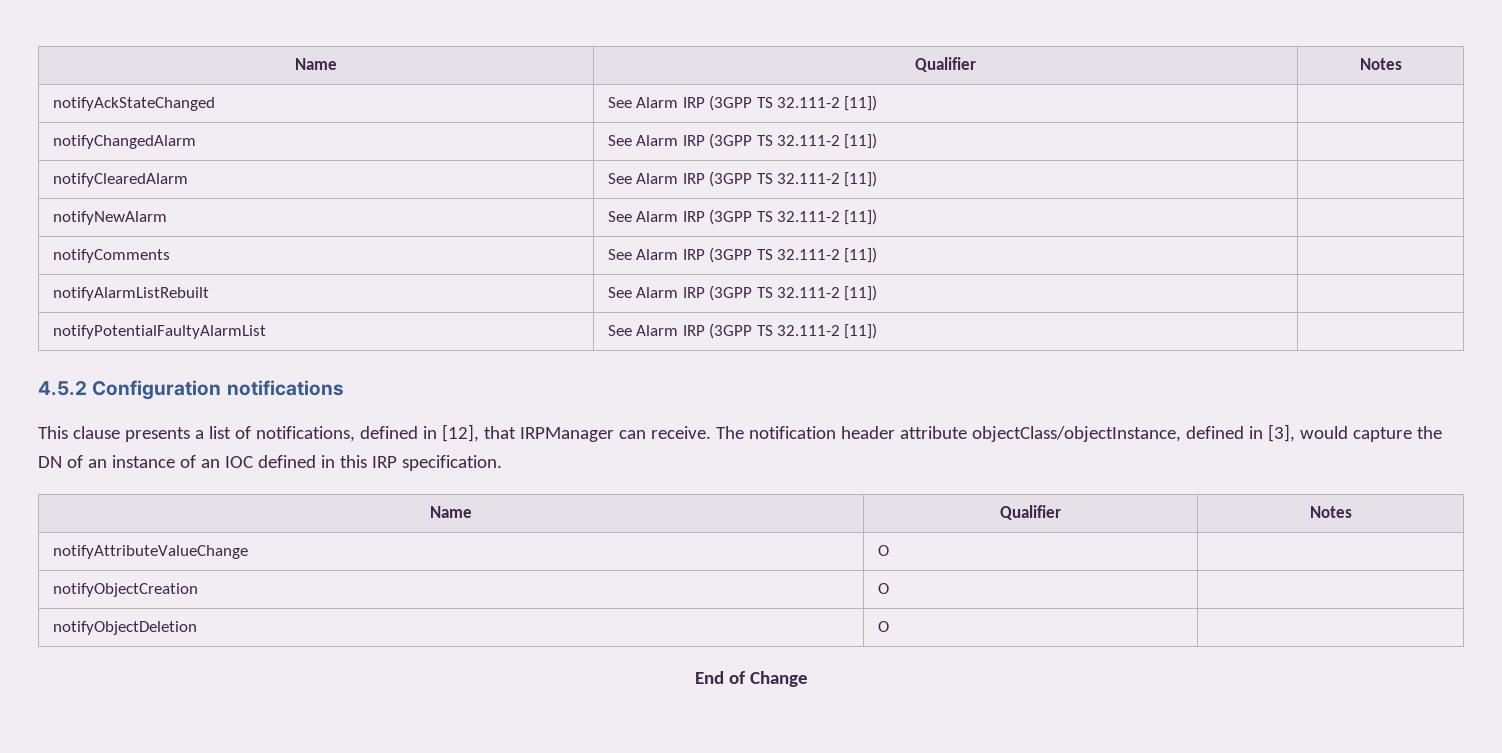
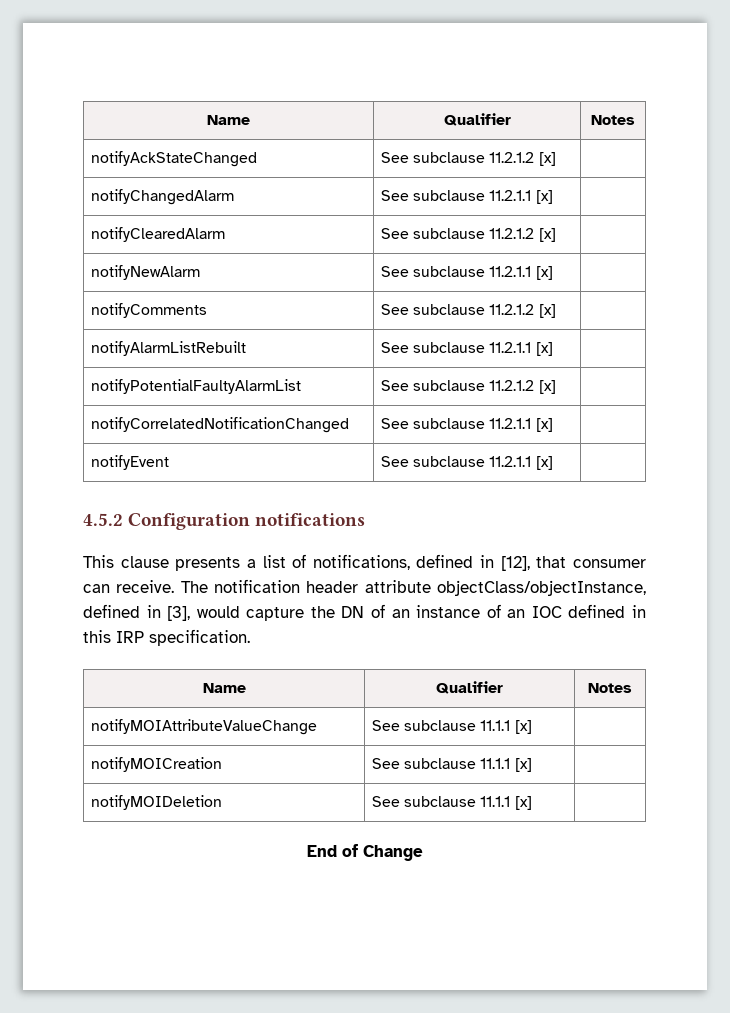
[636,95,878,111] [52,135,196,149] [607,133,878,149] [52,173,188,187] [607,171,878,187] [52,211,167,225] [607,209,878,225] [52,249,170,263] [607,247,878,263] [52,287,209,301] [607,285,878,301] [52,325,266,339] [607,323,878,339] Alarm IRP (3GPP TS 32.111-2 [11]) | // notifyChangedAlarm | See Alarm IRP (3GPP TS 32.111-2 [11]) | // notifyClearedAlarm | See Alarm IRP (3GPP TS 32.111-2 [11]) | // notifyNewAlarm | See Alarm IRP (3GPP TS 32.111-2 [11]) | // notifyComments | See Alarm IRP (3GPP TS 32.111-2 [11]) | // notifyAlarmListRebuilt | See Alarm IRP (3GPP TS 32.111-2 [11]) | // notifyPotentialFaultyAlarmList | See Alarm IRP (3GPP TS 32.111-2 [11]) -> [413,152,556,166] [91,189,235,205] [381,190,553,204] [91,227,226,242] [381,228,556,242] [91,265,201,280] [381,266,553,280] [91,303,208,318] [381,304,556,318] [91,341,247,356] [381,342,553,356] [91,379,302,394] [381,380,556,394] [91,417,350,433] [381,418,553,432] [91,455,170,470] [381,456,553,470] subclause 11.2.1.2 [x] | // notifyChangedAlarm | See subclause 11.2.1.1 [x] | // notifyClearedAlarm | See subclause 11.2.1.2 [x] | // notifyNewAlarm | See subclause 11.2.1.1 [x] | // notifyComments | See subclause 11.2.1.2 [x] | // notifyAlarmListRebuilt | See subclause 11.2.1.1 [x] | // notifyPotentialFaultyAlarmList | See subclause 11.2.1.2 [x] | // notifyCorrelatedNotificationChanged | See subclause 11.2.1.1 [x] | // notifyEvent | See subclause 11.2.1.1 [x]
[519,427,614,442] IRPManager -> [572,559,646,568] consumer
[52,545,248,559] [877,545,889,556] [52,583,198,597] [877,583,889,594] [52,621,197,635] [877,621,889,632] notifyAttributeValueChange | O | // notifyObjectCreation | O | // notifyObjectDeletion | O -> [91,719,318,735] [372,720,532,734] [91,757,223,772] [372,758,532,772] [91,795,223,810] [372,796,532,810] notifyMOIAttributeValueChange | See subclause 11.1.1 [x] | // notifyMOICreation | See subclause 11.1.1 [x] | // notifyMOIDeletion | See subclause 11.1.1 [x]

